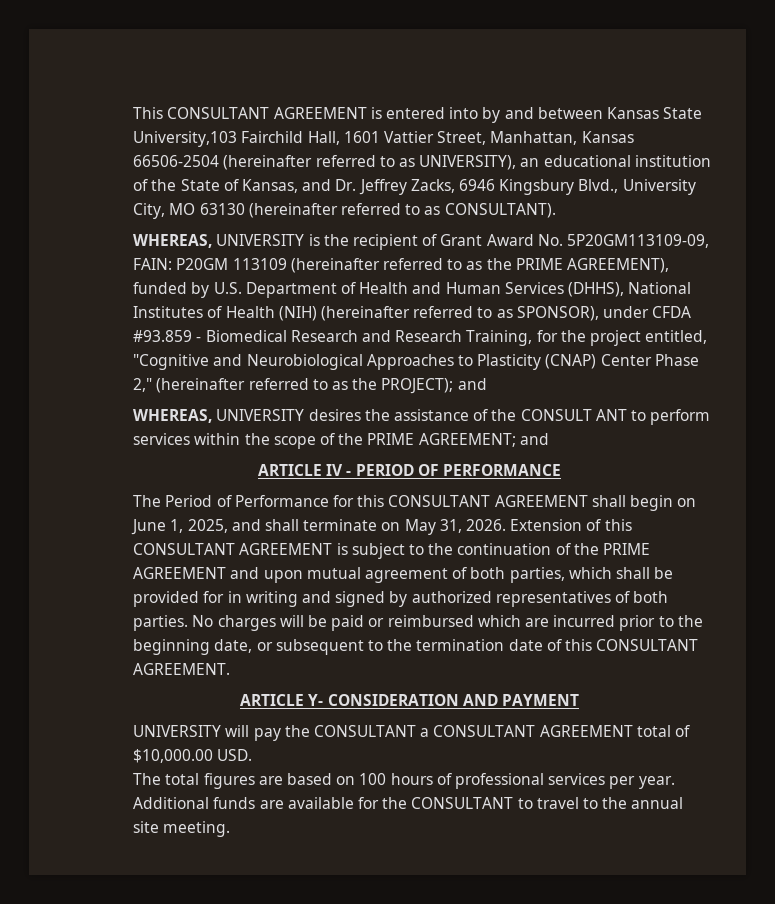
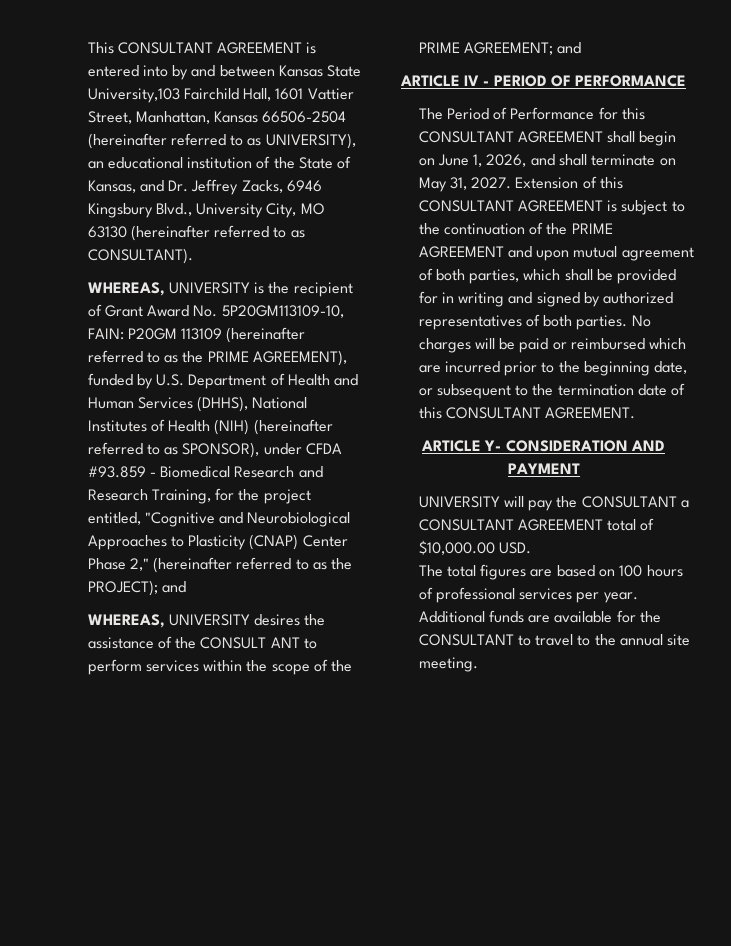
[566,234,709,248] 5P20GM113109-09, -> [221,305,344,318] 5P20GM113109-10,
[187,519,228,533] 2025, -> [486,154,527,167] 2026,
[465,519,506,531] 2026. -> [471,177,512,189] 2027.

